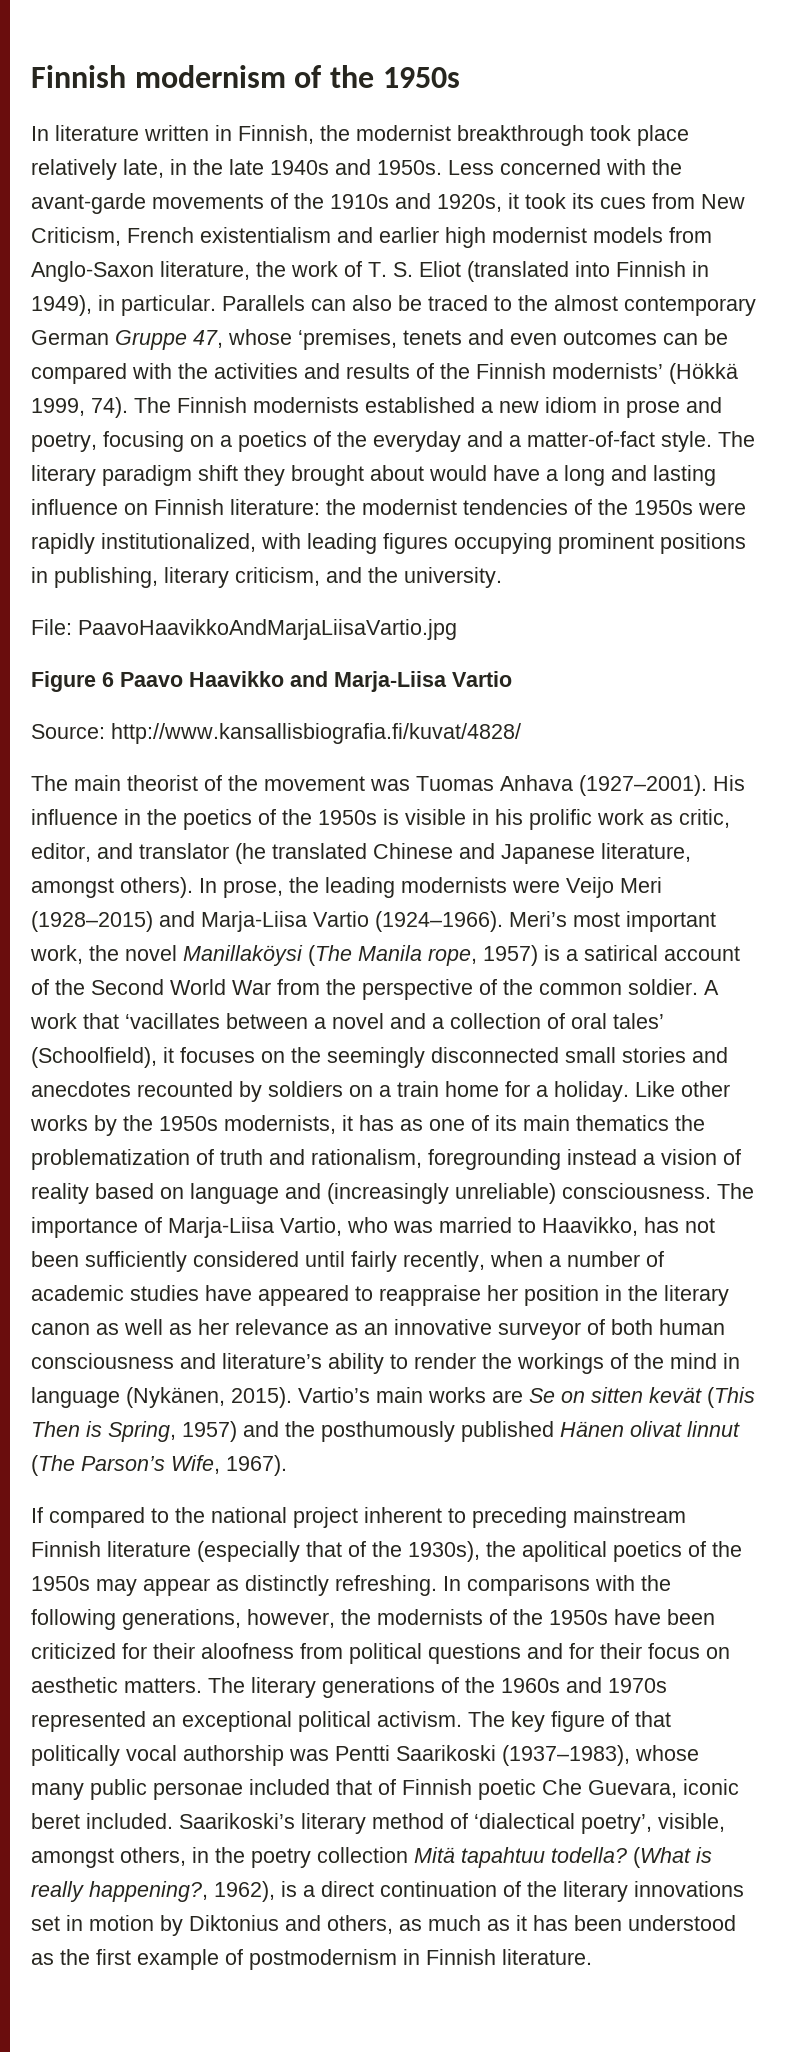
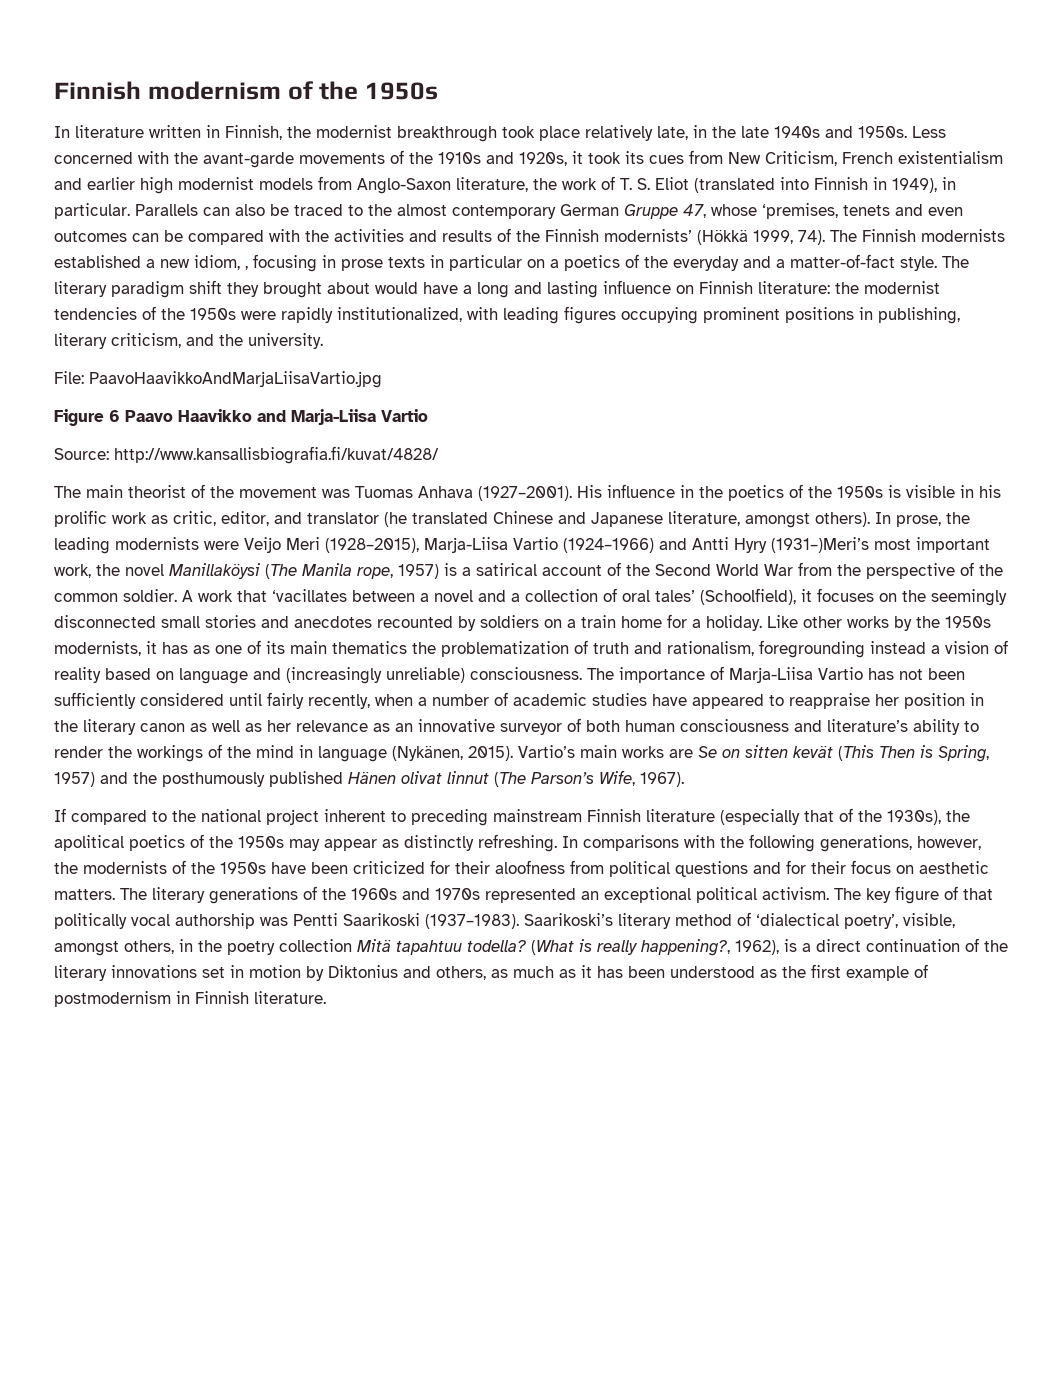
[545,397,722,418] [31,431,184,452] idiom in prose and poetry, focusing -> [194,254,522,272] idiom, , focusing in prose texts in particular
[31,911,567,932] (1928–2015) and Marja-Liisa Vartio (1924–1966). Meri’s -> [325,537,869,553] (1928–2015), Marja-Liisa Vartio (1924–1966) and Antti Hyry (1931–)Meri’s
[280,1217,638,1236] Vartio, who was married to Haavikko, -> [818,667,863,680] Vartio
[502,1745,699,1766] [31,1779,739,1800] [31,1813,173,1829] (1937–1983), whose many public personae included that of Finnish poetic Che Guevara, iconic beret included. -> [425,914,519,929] (1937–1983).

